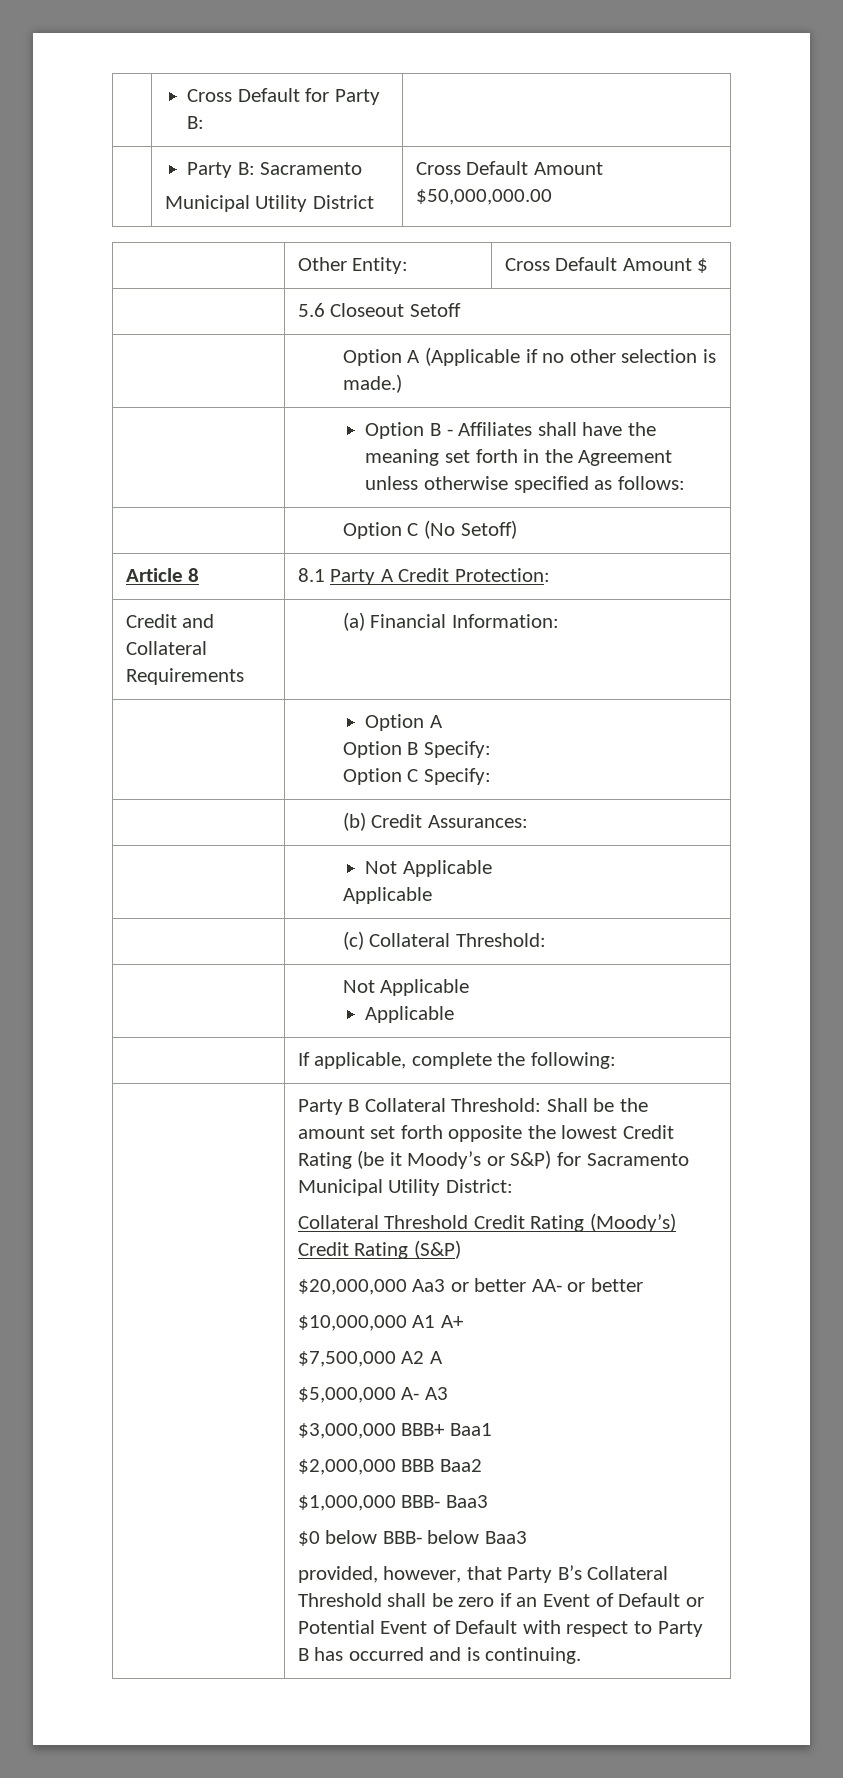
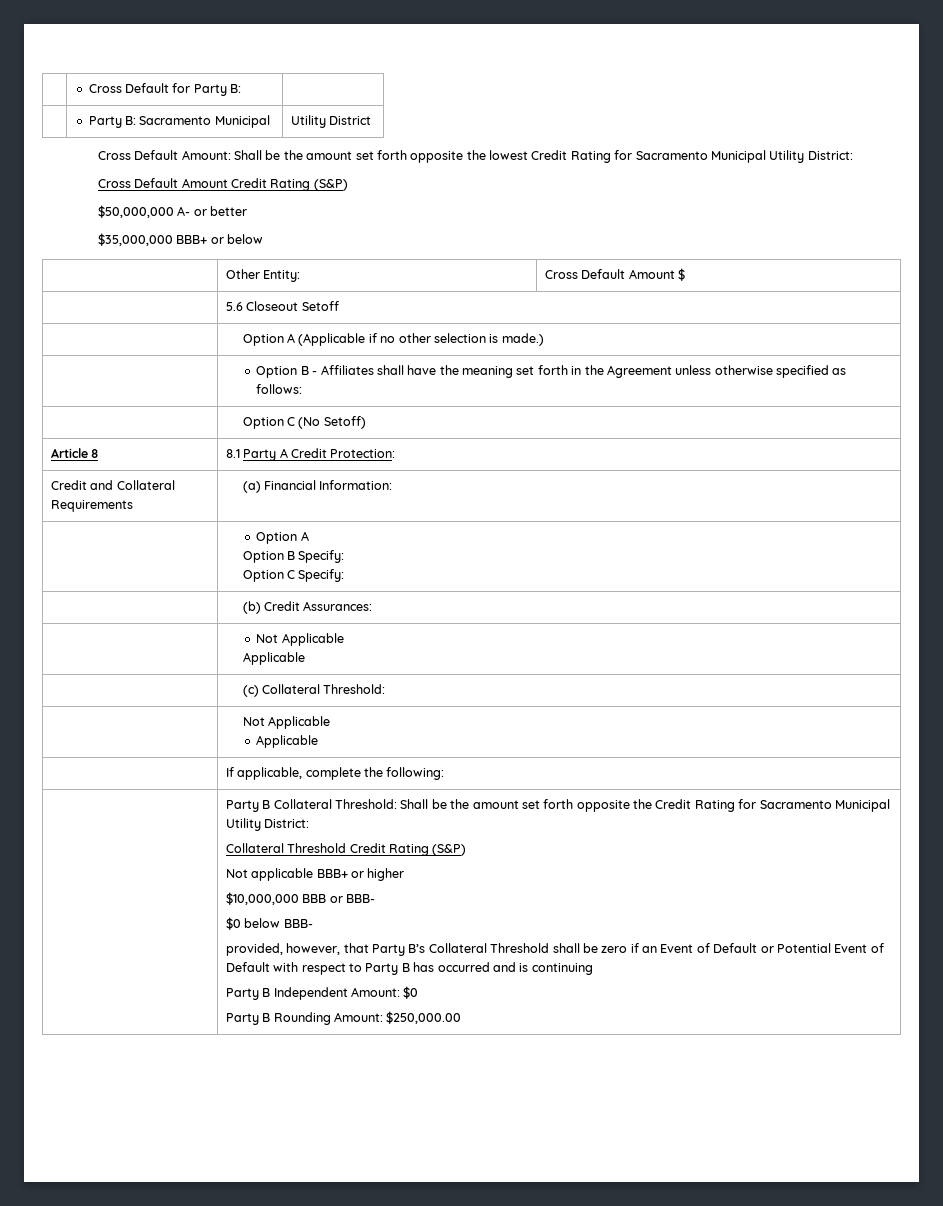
[164,195,374,212] [415,161,603,175] [415,189,552,205] // Municipal Utility District | Cross Default Amount $50,000,000.00 -> [214,115,270,128] [290,115,372,128] [97,150,853,163] [97,178,348,191] [97,205,248,218] [97,233,264,246] Municipal | Utility District // Cross Default Amount: Shall be the amount set forth opposite the lowest Credit Rating for Sacramento Municipal Utility District: // Cross Default Amount Credit Rating (S&P) // $50,000,000 A- or better // $35,000,000 BBB+ or below
[561,1125,674,1139] [297,1150,552,1169] lowest Credit Rating (be it Moody’s or S&P) -> [655,799,735,812] Credit Rating
[589,1213,676,1232] [297,1240,461,1259] [297,1278,643,1295] [297,1315,463,1331] [297,1351,443,1367] [297,1387,448,1403] [297,1423,492,1439] [297,1459,482,1475] [297,1495,488,1511] (Moody’s) Credit Rating (S&P) // $20,000,000 Aa3 or better AA- or better // $10,000,000 A1 A+ // $7,500,000 A2 A // $5,000,000 A- A3 // $3,000,000 BBB+ Baa1 // $2,000,000 BBB Baa2 // $1,000,000 BBB- Baa3 -> [432,844,467,856] [225,868,405,881] [225,892,376,905] (S&P) // Not applicable BBB+ or higher // $10,000,000 BBB or BBB-
[427,1530,527,1544] below Baa3 -> (313, 923) none
[485,1647,582,1664] continuing. -> [531,963,593,975] [225,986,419,1000] [225,1011,462,1025] continuing // Party B Independent Amount: $0 // Party B Rounding Amount: $250,000.00

